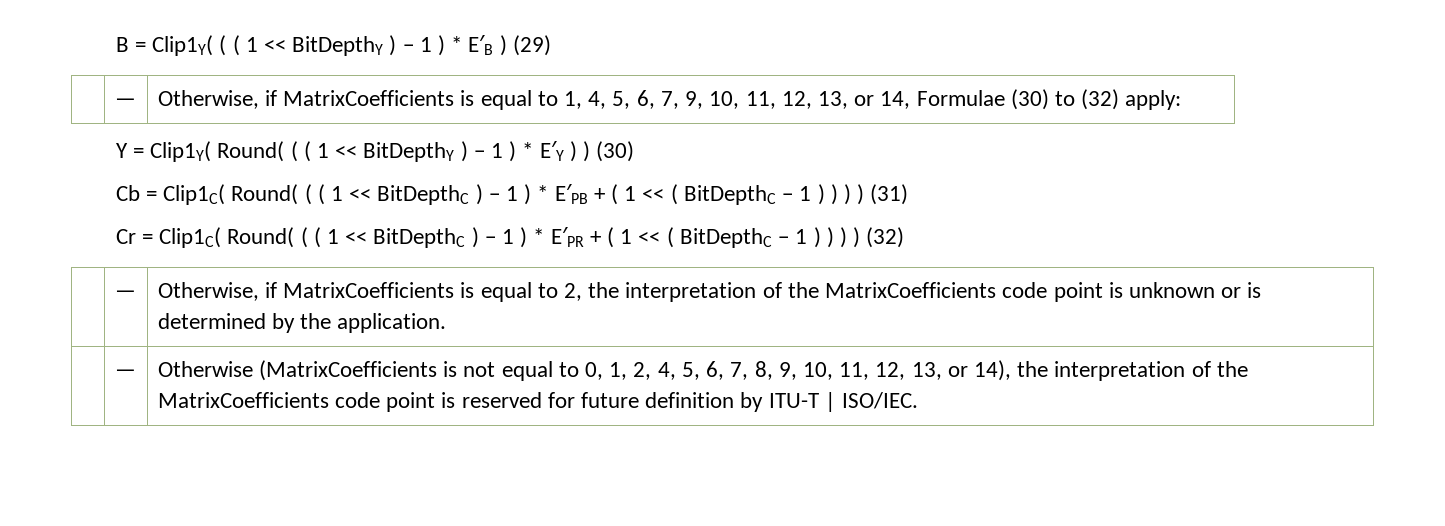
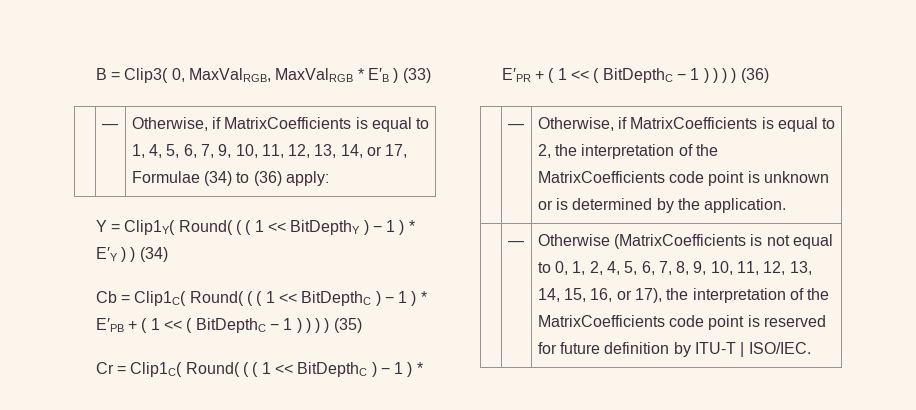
[152,35,445,56] Clip1Y( ( ( 1 << BitDepthY ) − 1 ) -> [124,68,354,83] Clip3( 0, MaxValRGB, MaxValRGB
[512,35,551,56] (29) -> [402,68,431,83] (33)
[854,89,1120,110] or 14, Formulae (30) to (32) -> [340,144,408,158] [131,171,282,186] 14, or 17, Formulae (34) to (36)
[596,141,635,162] (30) -> [139,247,168,262] (34)
[870,184,909,205] (31) -> [333,318,362,333] (35)
[866,227,905,248] (32) -> [740,68,769,83] (36)
[947,360,1011,381] or 14), -> [537,288,662,303] 14, 15, 16, or 17),

